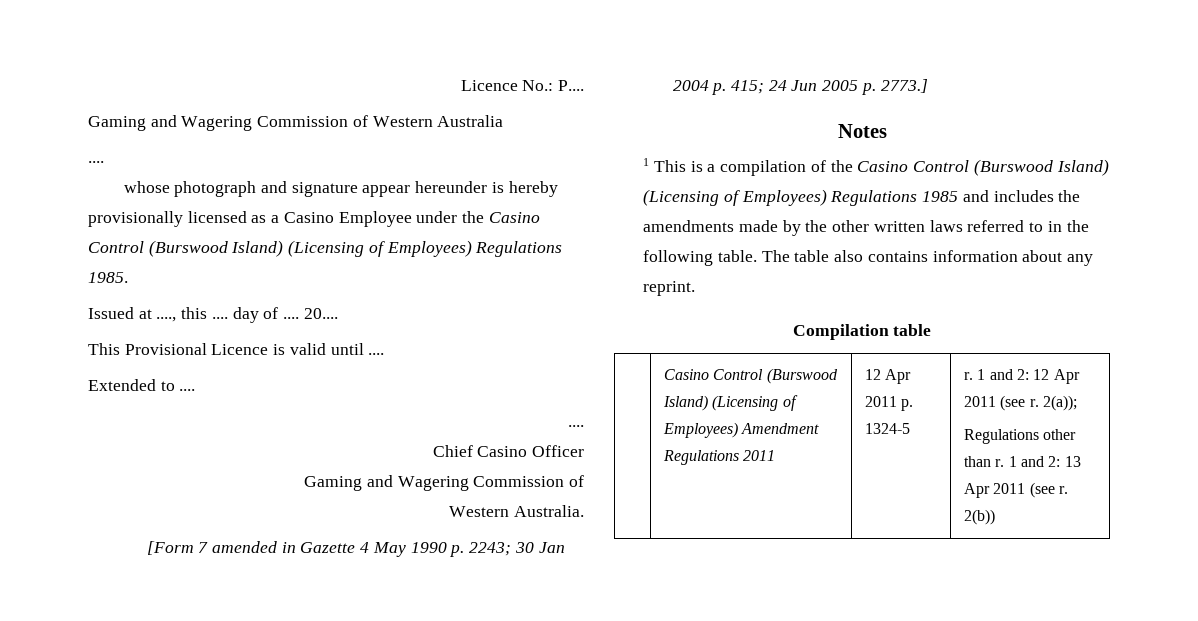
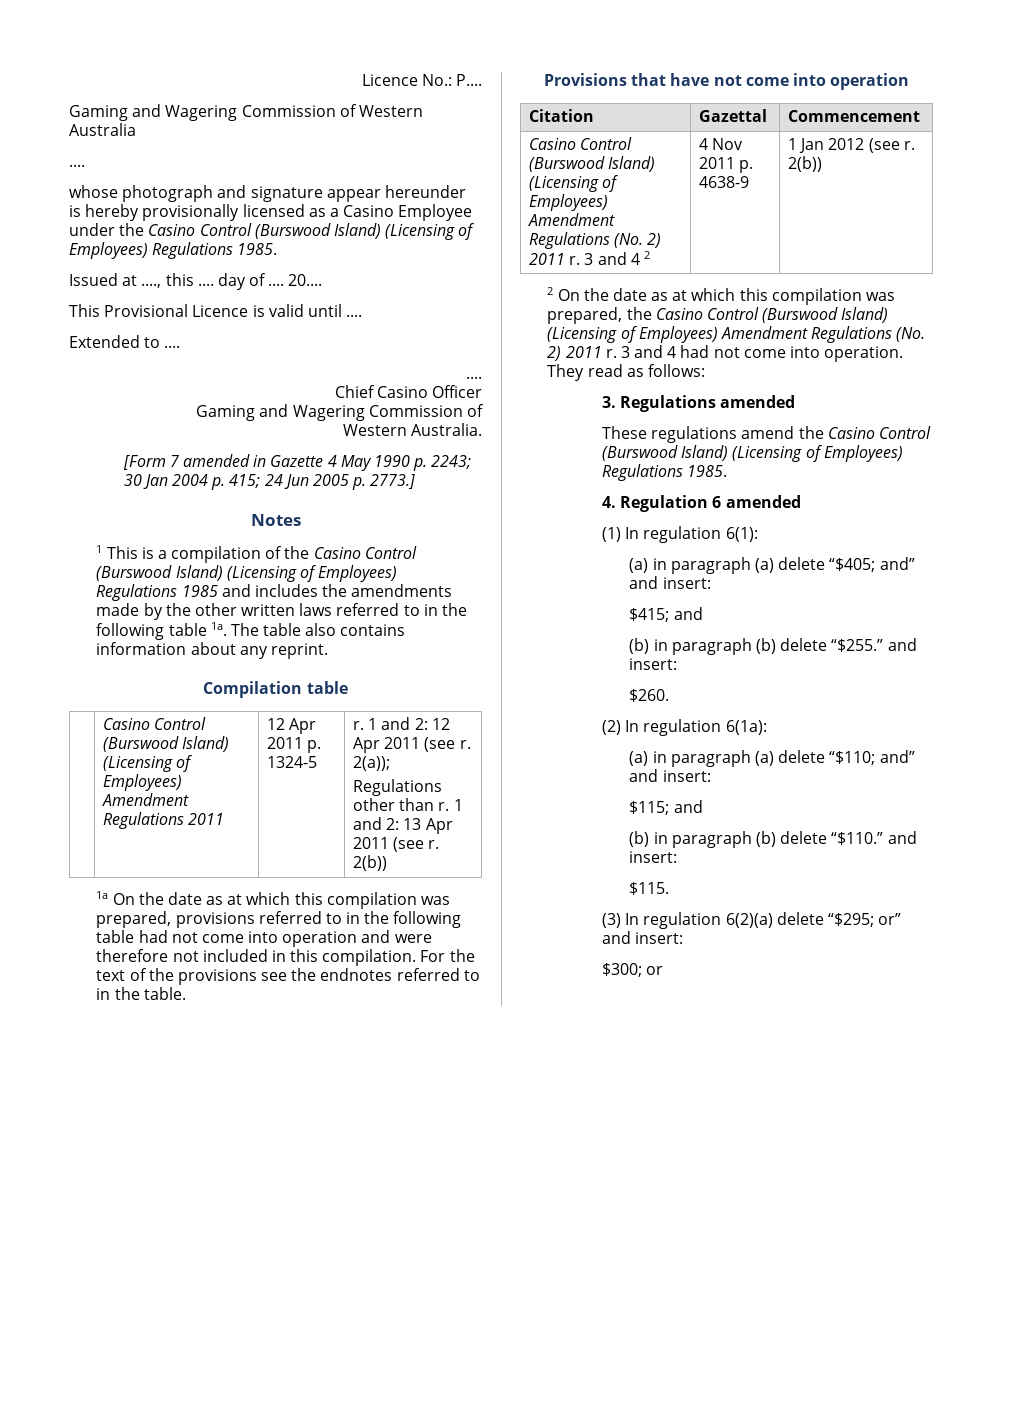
[718,250,758,262] table. -> [168,622,227,636] table 1a.
(995, 517) none -> [96,891,451,909] [96,911,462,928] [96,930,432,947] [96,949,475,966] [96,968,480,985] [96,987,186,1000] [543,73,910,90] [529,109,595,122] [699,109,768,122] [788,110,921,122] [529,137,633,150] [529,156,656,172] [529,175,620,192] [529,194,609,211] [528,213,616,226] [529,232,662,249] [529,251,650,265] [699,138,744,150] [699,157,754,173] [699,176,750,188] [788,138,915,153] [788,156,823,172] [547,287,896,305] [547,307,889,324] [547,326,926,343] [547,345,904,362] [547,364,705,381] [602,395,796,412] [602,426,931,443] [602,445,903,462] [602,464,728,481] [602,495,801,512] [602,526,758,543] [629,557,915,574] [629,576,711,589] [629,607,703,622] [629,638,917,655] [629,658,678,670] [629,689,670,702] [602,719,767,736] [629,750,915,767] [629,769,711,782] [629,800,703,815] [629,831,917,848] [629,851,678,863] [629,882,670,895] [602,912,902,929] [602,931,684,944] [602,963,664,977] // 1a On the date as at which this compilation was prepared, provisions referred to in the following table had not come into operation and were therefore not included in this compilation. For the text of the provisions see the endnotes referred to in the table. // Provisions that have not come into operation // Citation | Gazettal | Commencement // Casino Control (Burswood Island) (Licensing of Employees) Amendment Regulations (No. 2) 2011 r. 3 and 4 2 | 4 Nov 2011 p. 4638-9 | 1 Jan 2012 (see r. 2(b)) // 2 On the date as at which this compilation was prepared, the Casino Control (Burswood Island) (Licensing of Employees) Amendment Regulations (No. 2) 2011 r. 3 and 4 had not come into operation. They read as follows: // 3. Regulations amended // These regulations amend the Casino Control (Burswood Island) (Licensing of Employees) Regulations 1985. // 4. Regulation 6 amended // (1) In regulation 6(1): // (a) in paragraph (a) delete “$405; and” and insert: // $415; and // (b) in paragraph (b) delete “$255.” and insert: // $260. // (2) In regulation 6(1a): // (a) in paragraph (a) delete “$110; and” and insert: // $115; and // (b) in paragraph (b) delete “$110.” and insert: // $115. // (3) In regulation 6(2)(a) delete “$295; or” and insert: // $300; or

